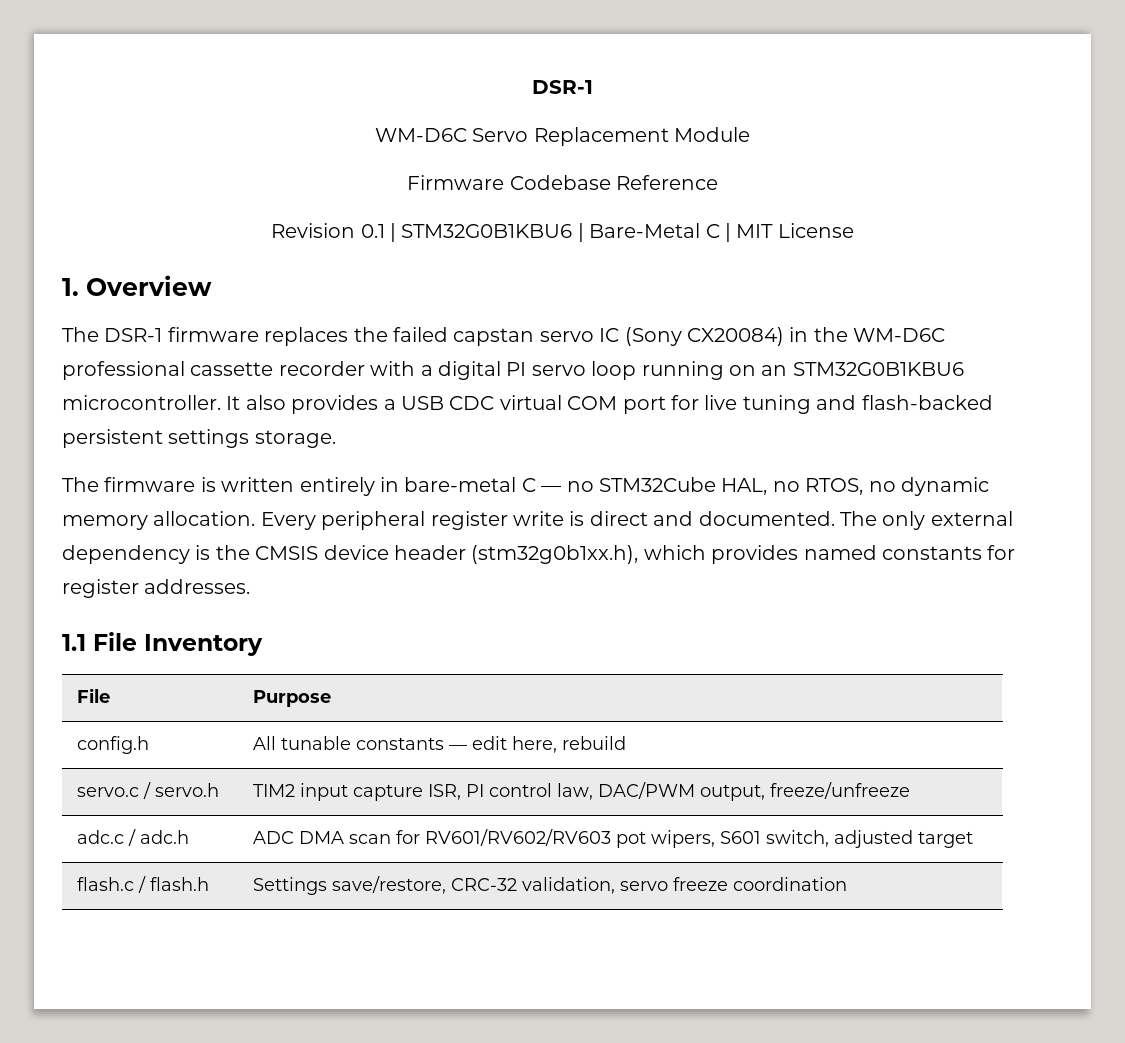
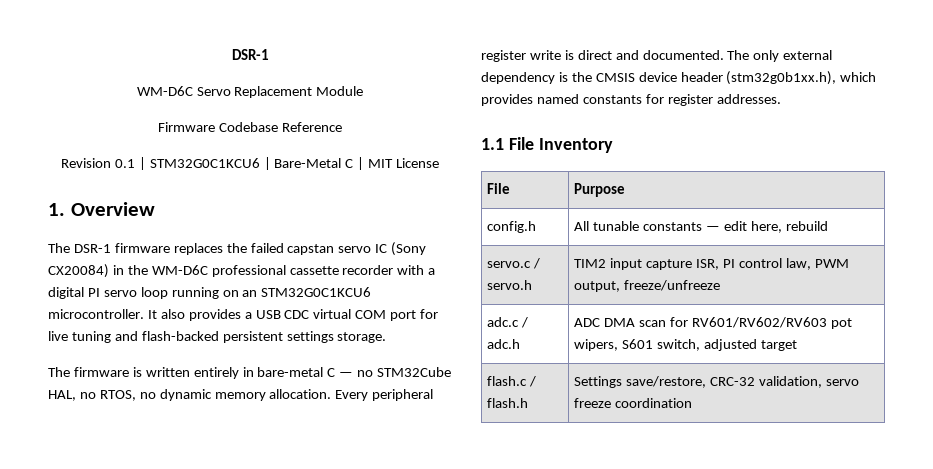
[401,224,573,238] STM32G0B1KBU6 -> [149,158,260,168] STM32G0C1KCU6
[792,362,964,376] STM32G0B1KBU6 -> [261,287,372,297] STM32G0C1KCU6
[598,782,696,799] DAC/PWM -> [814,259,849,268] PWM

